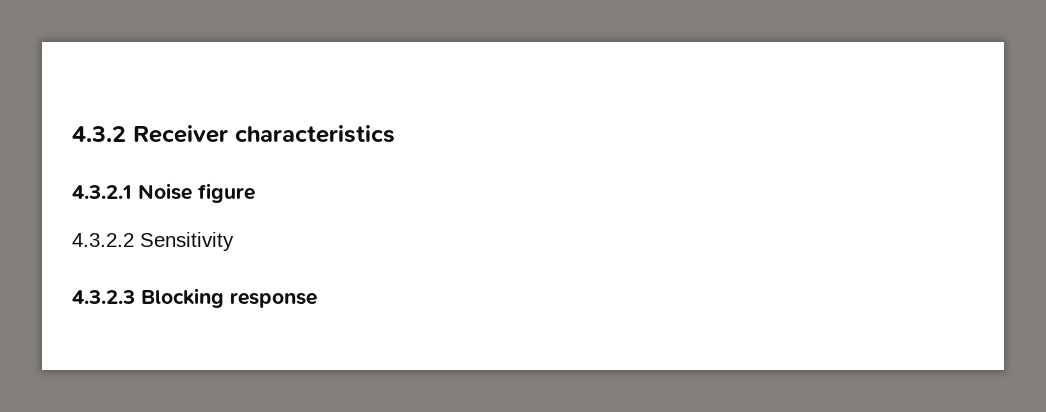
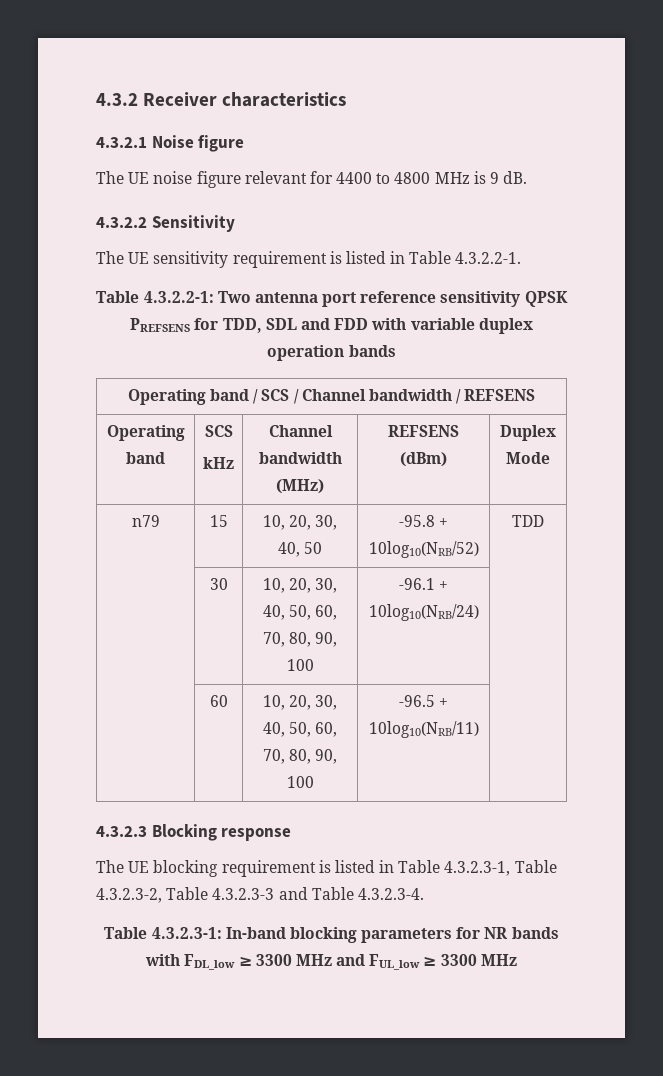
[72,232,234,251] [72,288,317,308] 4.3.2.2 Sensitivity // 4.3.2.3 Blocking response -> [96,171,528,188] [96,215,235,232] [96,251,522,268] [96,291,568,307] [130,318,533,334] [267,345,396,361] [127,389,536,405] [106,425,185,441] [126,452,165,464] [204,425,233,437] [203,457,234,469] [268,425,333,437] [258,452,342,464] [276,479,324,494] [388,425,459,437] [400,452,447,467] [500,425,556,441] [506,452,550,464] [131,515,160,527] [209,515,228,527] [262,515,338,530] [277,542,323,557] [398,515,449,527] [368,541,479,558] [512,515,544,527] [209,578,228,590] [262,578,338,593] [262,605,338,620] [262,632,338,647] [286,659,314,671] [398,578,449,590] [368,604,479,621] [209,695,228,707] [262,695,338,710] [262,722,338,737] [262,749,338,764] [286,776,314,788] [398,695,449,707] [368,721,479,738] [96,824,292,841] [96,860,557,877] [96,887,424,903] [104,927,559,943] [145,954,517,970] The UE noise figure relevant for 4400 to 4800 MHz is 9 dB. // 4.3.2.2 Sensitivity // The UE sensitivity requirement is listed in Table 4.3.2.2-1. // Table 4.3.2.2-1: Two antenna port reference sensitivity QPSK PREFSENS for TDD, SDL and FDD with variable duplex operation bands // Operating band / SCS / Channel bandwidth / REFSENS // Operating band | SCS // kHz | Channel bandwidth (MHz) | REFSENS (dBm) | Duplex Mode // n79 | 15 | 10, 20, 30, 40, 50 | -95.8 + 10log10(NRB/52) | TDD // | 30 | 10, 20, 30, 40, 50, 60, 70, 80, 90, 100 | -96.1 + 10log10(NRB/24) | // | 60 | 10, 20, 30, 40, 50, 60, 70, 80, 90, 100 | -96.5 + 10log10(NRB/11) | // 4.3.2.3 Blocking response // The UE blocking requirement is listed in Table 4.3.2.3-1, Table 4.3.2.3-2, Table 4.3.2.3-3 and Table 4.3.2.3-4. // Table 4.3.2.3-1: In-band blocking parameters for NR bands with FDL_low ≥ 3300 MHz and FUL_low ≥ 3300 MHz

